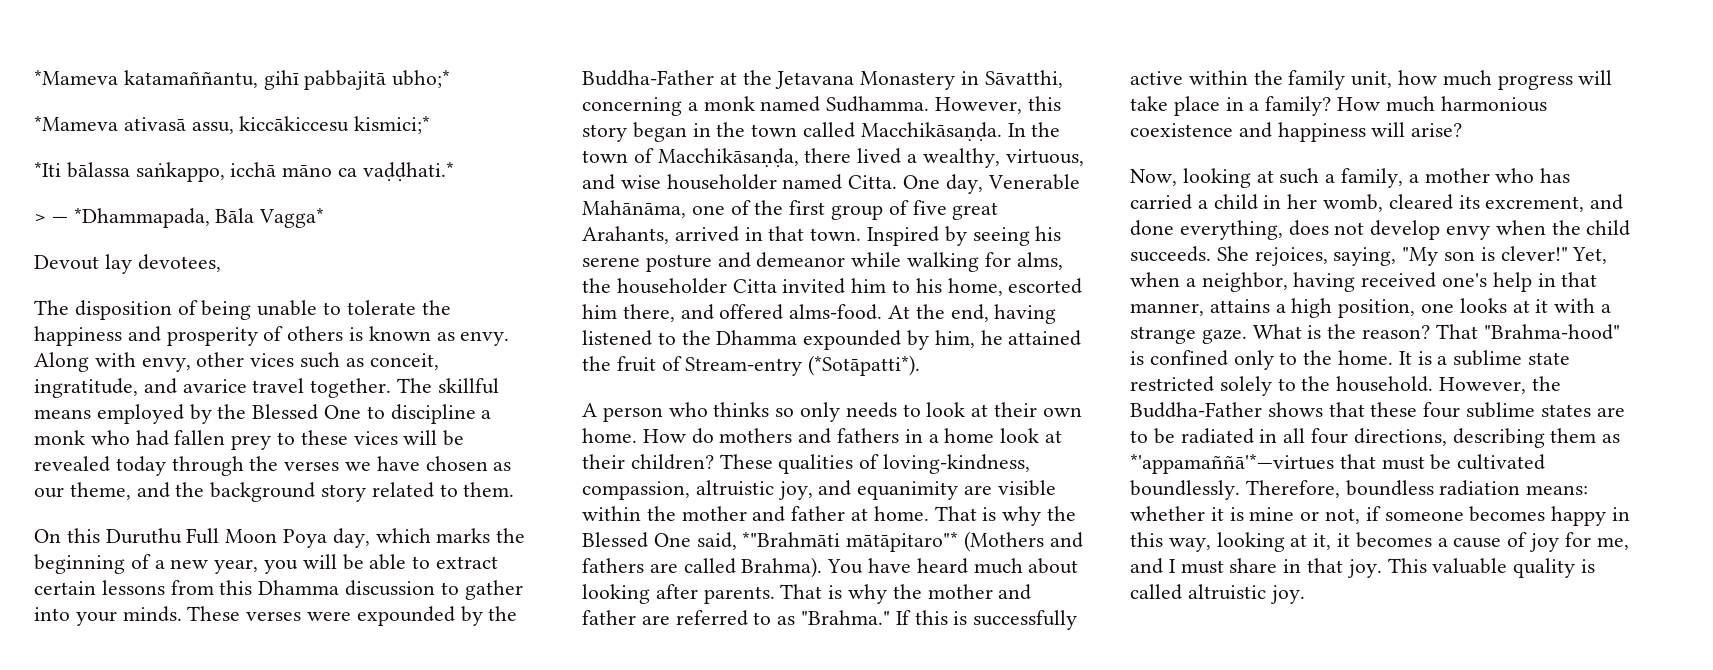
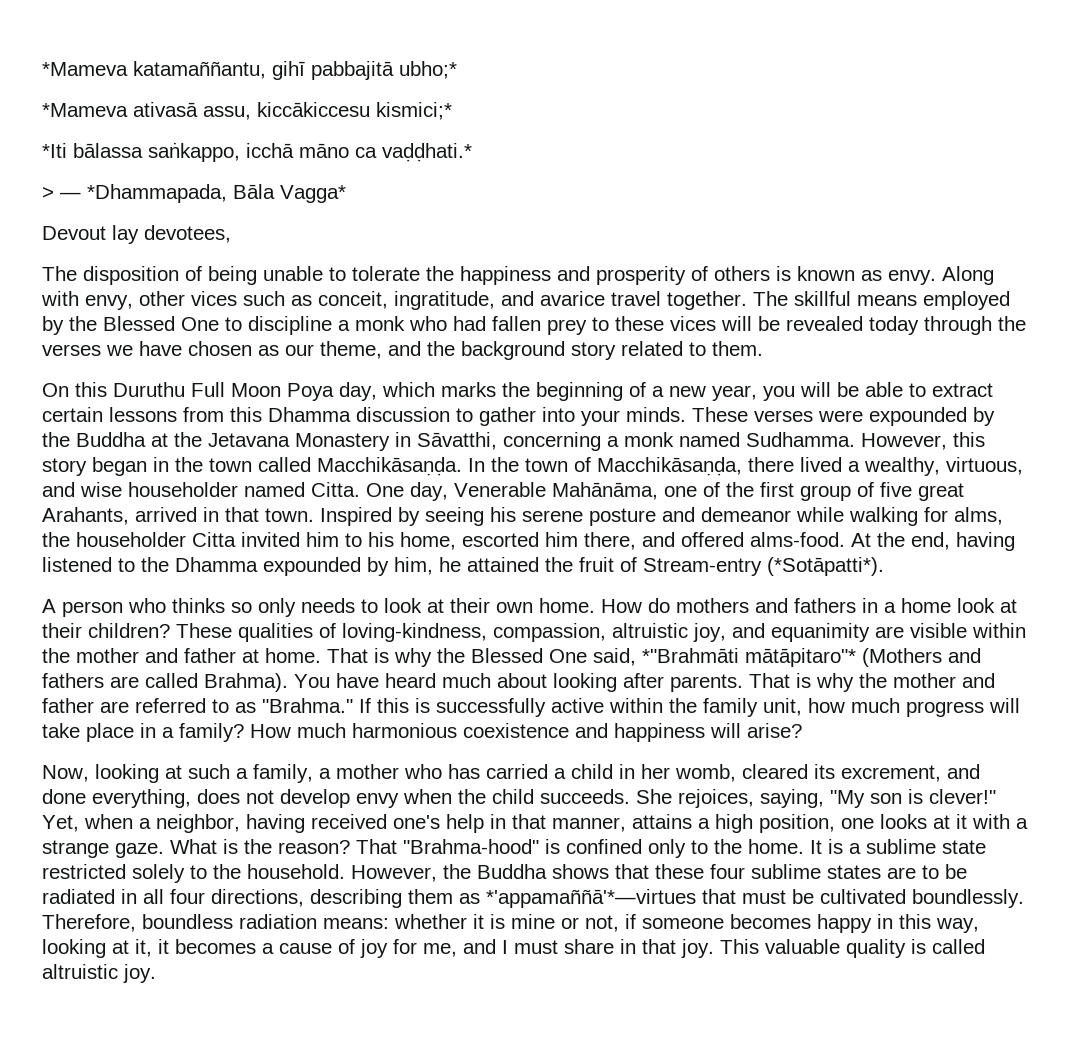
[582,70,714,86] Buddha-Father -> [76,432,146,447] Buddha
[1130,402,1262,418] Buddha-Father -> [477,864,547,879] Buddha

